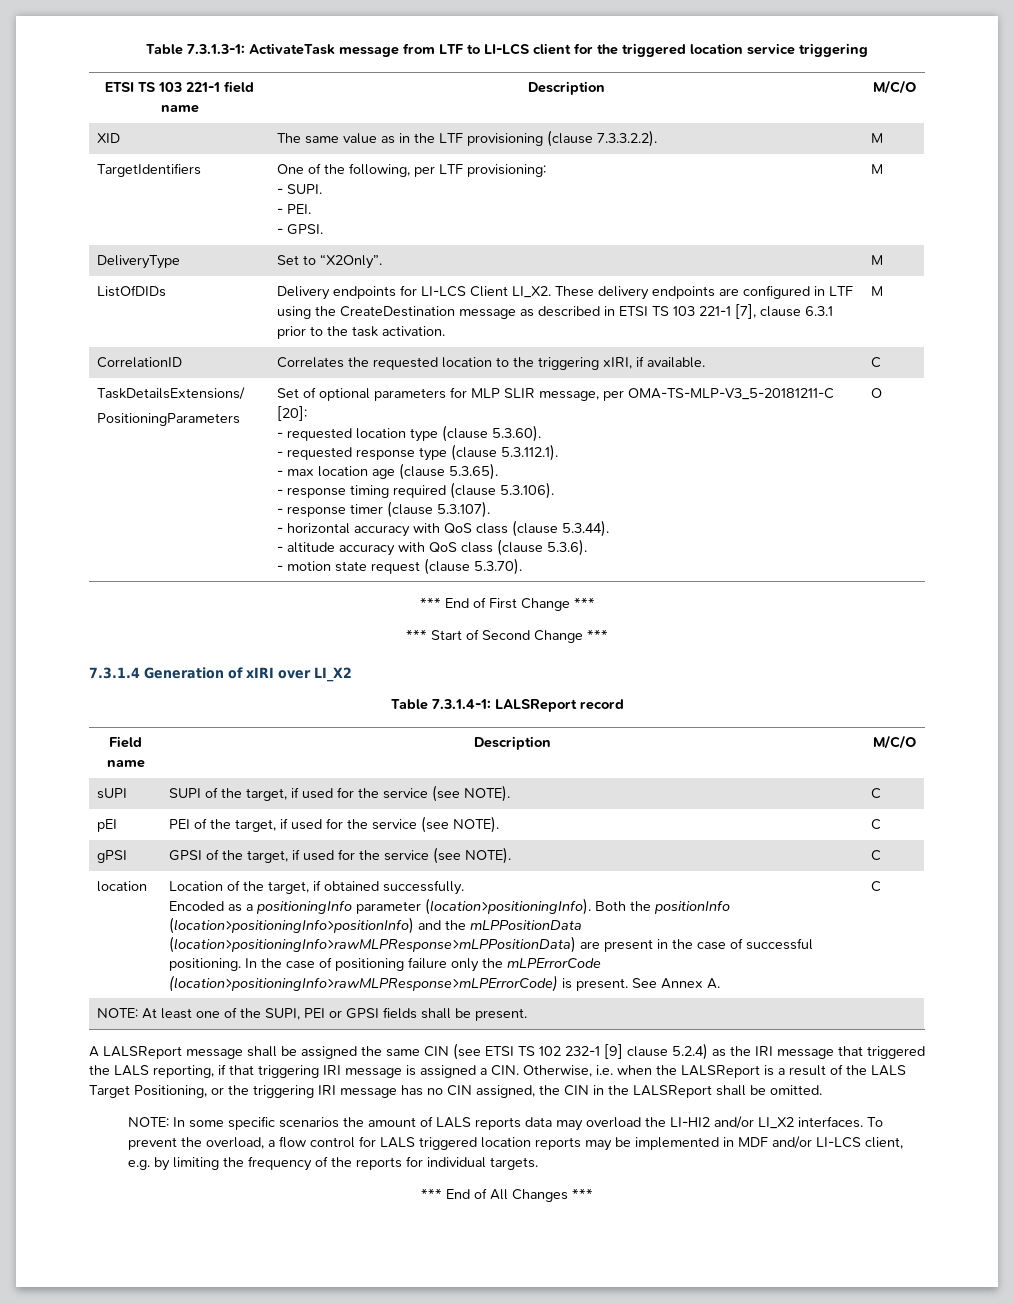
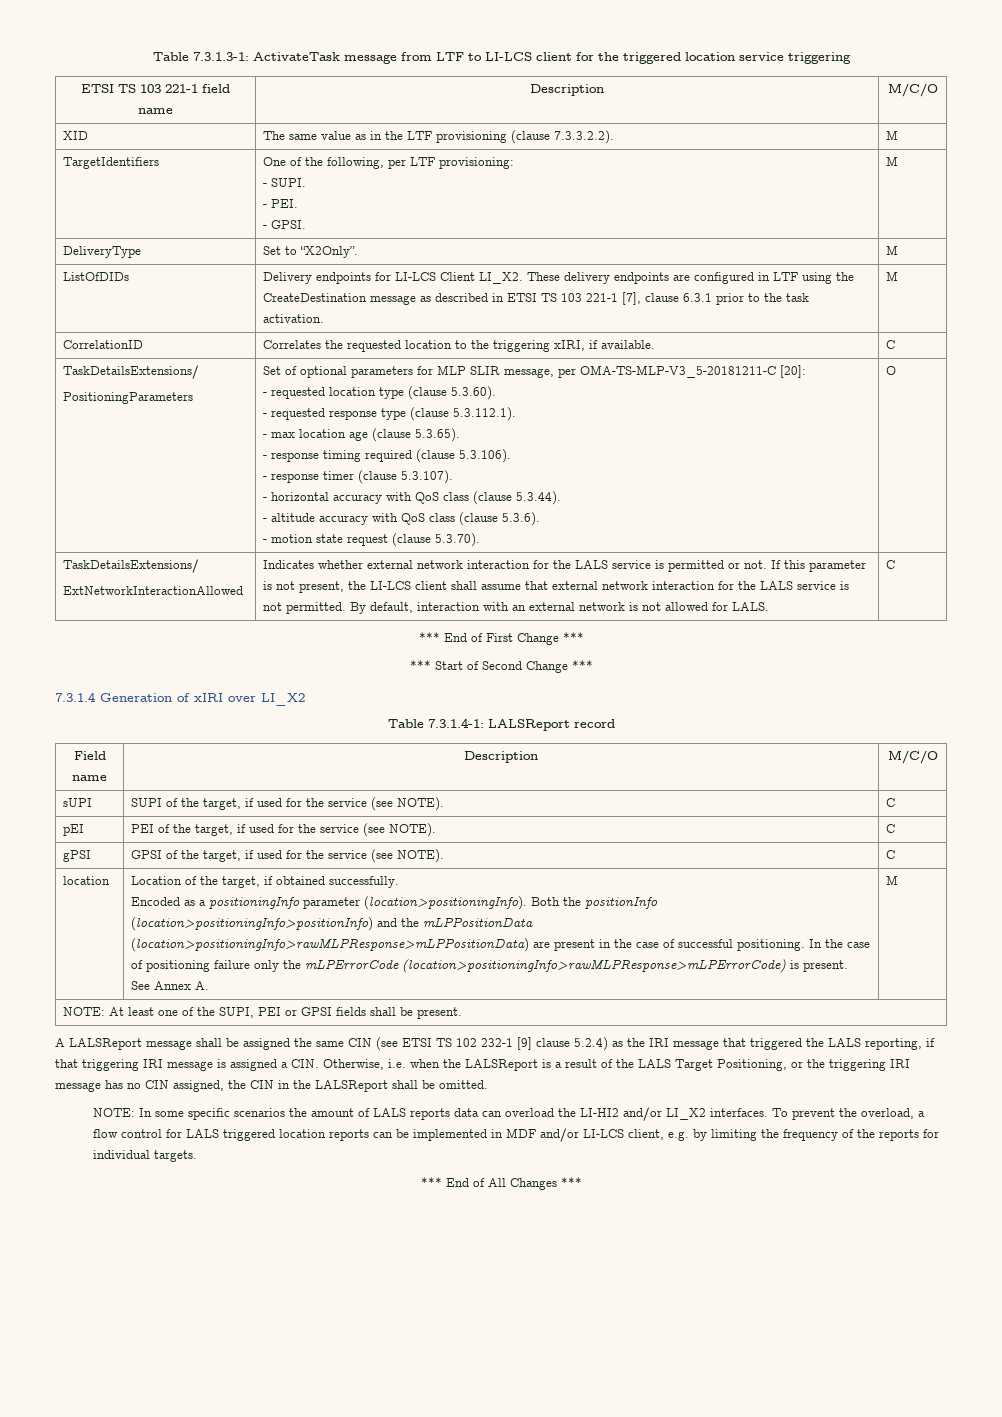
(883, 393) none -> [63,559,200,573] [63,586,244,595] [263,560,867,572] [263,581,850,593] [263,602,770,614] [886,560,896,569] // TaskDetailsExtensions/ // ExtNetworkInteractionAllowed | Indicates whether external network interaction for the LALS service is permitted or not. If this parameter is not present, the LI-LCS client shall assume that external network interaction for the LALS service is not permitted. By default, interaction with an external network is not allowed for LALS. | C
[871,881,882,892] C -> [886,875,899,885] M
[555,1120,583,1131] may -> [481,1111,502,1117] can
[584,1140,612,1151] may -> [372,1132,393,1138] can

